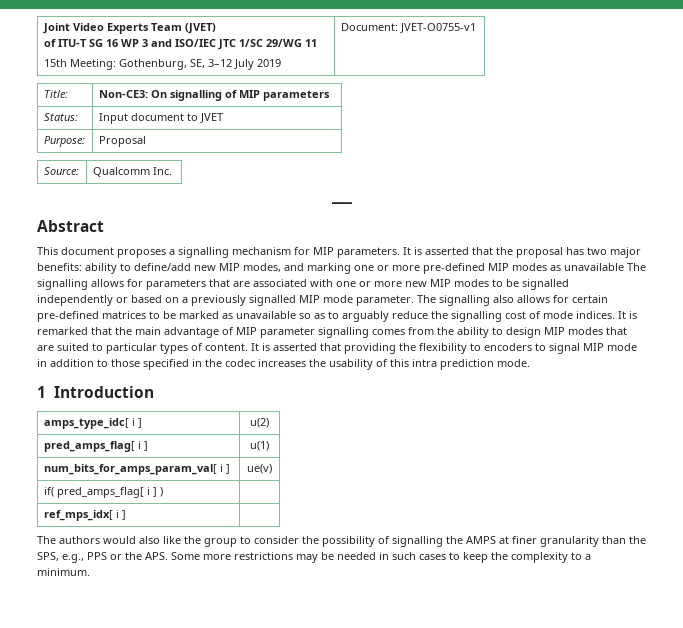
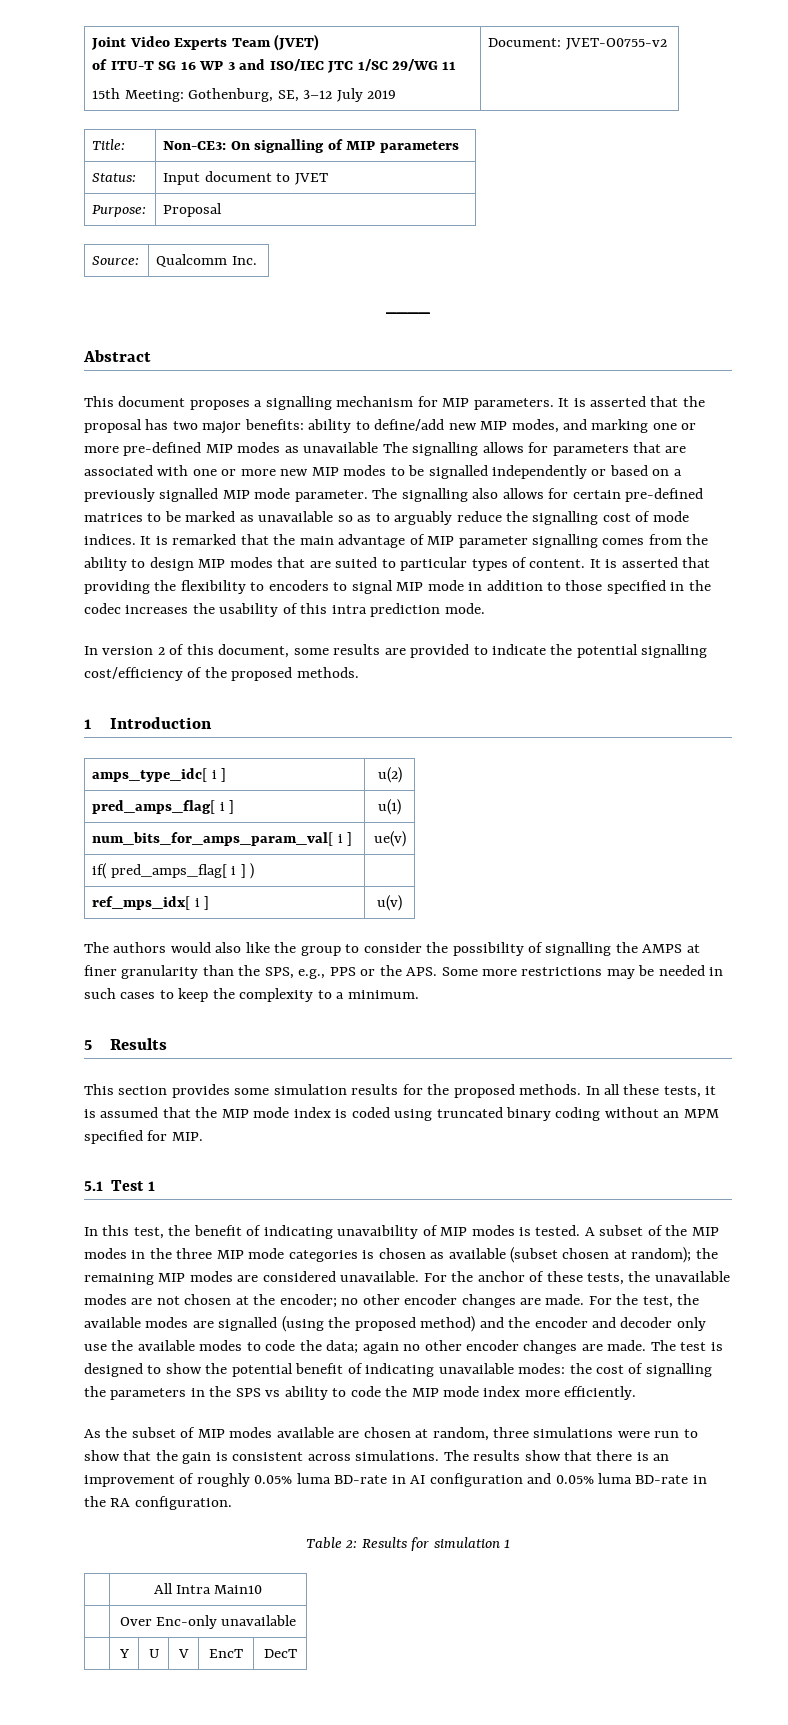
[399,23,476,33] JVET-O0755-v1 -> [565,38,667,50] JVET-O0755-v2
(530, 363) none -> [84,644,708,658] [84,667,359,681] // In version 2 of this document, some results are provided to indicate the potential signalling cost/efficiency of the proposed methods.
(126, 515) none -> [377,895,402,911] u(v)
(90, 572) none -> [84,1038,168,1050] [84,1084,717,1098] [84,1107,719,1121] [84,1130,203,1144] [84,1180,156,1191] [84,1225,719,1239] [84,1247,718,1263] [84,1271,730,1285] [84,1294,700,1308] [84,1316,706,1332] [84,1340,723,1354] [84,1363,712,1377] [84,1386,637,1400] [84,1427,698,1441] [84,1450,670,1464] [84,1473,707,1487] [84,1496,232,1510] [305,1537,511,1551] [153,1583,263,1594] [119,1615,297,1629] [118,1649,129,1658] [148,1649,159,1658] [177,1649,189,1658] [209,1649,243,1658] [263,1649,297,1658] // 5 Results // This section provides some simulation results for the proposed methods. In all these tests, it is assumed that the MIP mode index is coded using truncated binary coding without an MPM specified for MIP. // 5.1 Test 1 // In this test, the benefit of indicating unavaibility of MIP modes is tested. A subset of the MIP modes in the three MIP mode categories is chosen as available (subset chosen at random); the remaining MIP modes are considered unavailable. For the anchor of these tests, the unavailable modes are not chosen at the encoder; no other encoder changes are made. For the test, the available modes are signalled (using the proposed method) and the encoder and decoder only use the available modes to code the data; again no other encoder changes are made. The test is designed to show the potential benefit of indicating unavailable modes: the cost of signalling the parameters in the SPS vs ability to code the MIP mode index more efficiently. // As the subset of MIP modes available are chosen at random, three simulations were run to show that the gain is consistent across simulations. The results show that there is an improvement of roughly 0.05% luma BD-rate in AI configuration and 0.05% luma BD-rate in the RA configuration. // Table 2: Results for simulation 1 // | All Intra Main10 // | Over Enc-only unavailable // | Y | U | V | EncT | DecT

